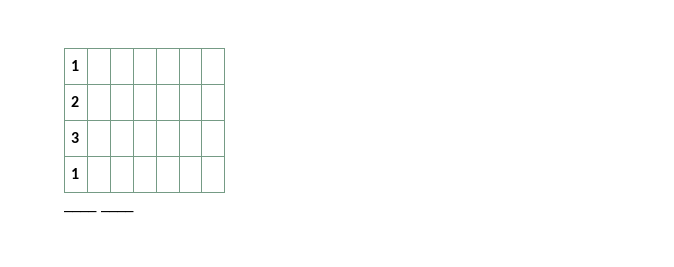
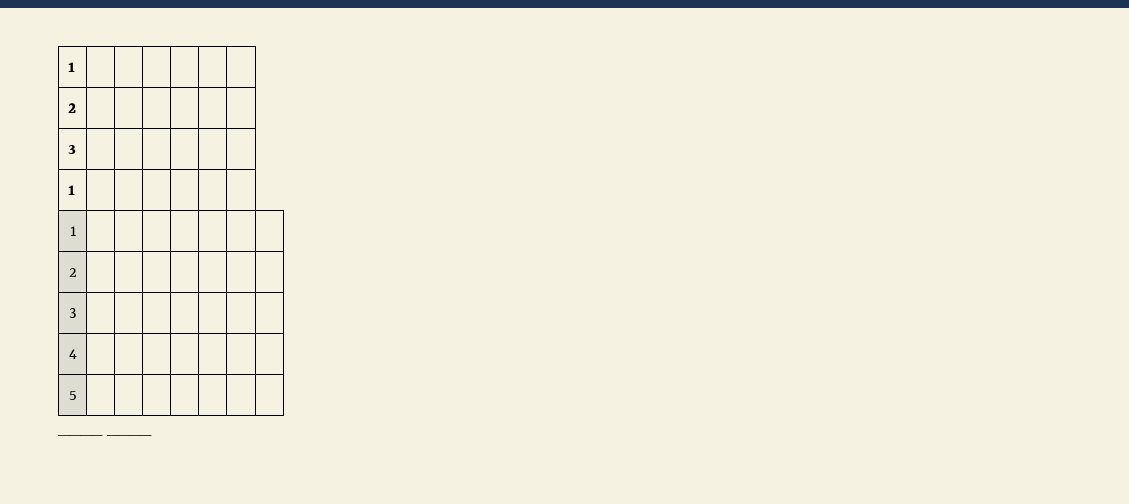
(80, 173) none -> [70,226,78,236] [69,268,78,277] [69,308,78,318] [69,349,78,359] [69,391,78,400] // 1 | | | | | | | // 2 | | | | | | | // 3 | | | | | | | // 4 | | | | | | | // 5 | | | | | | |

